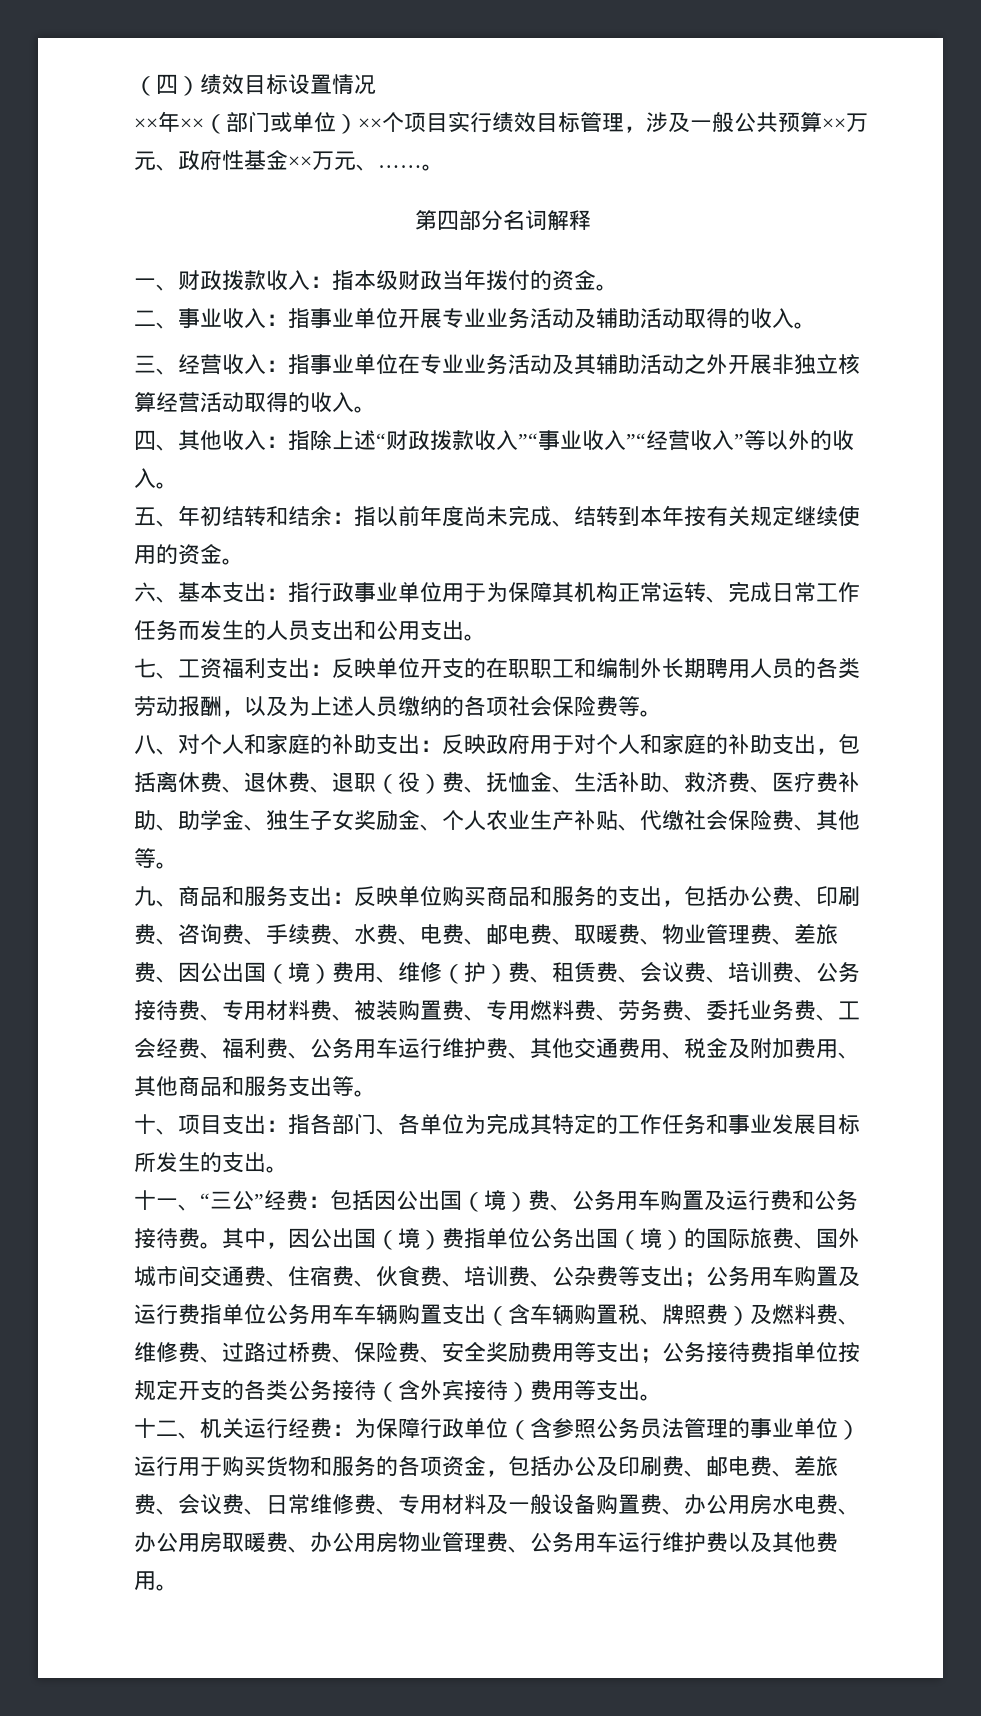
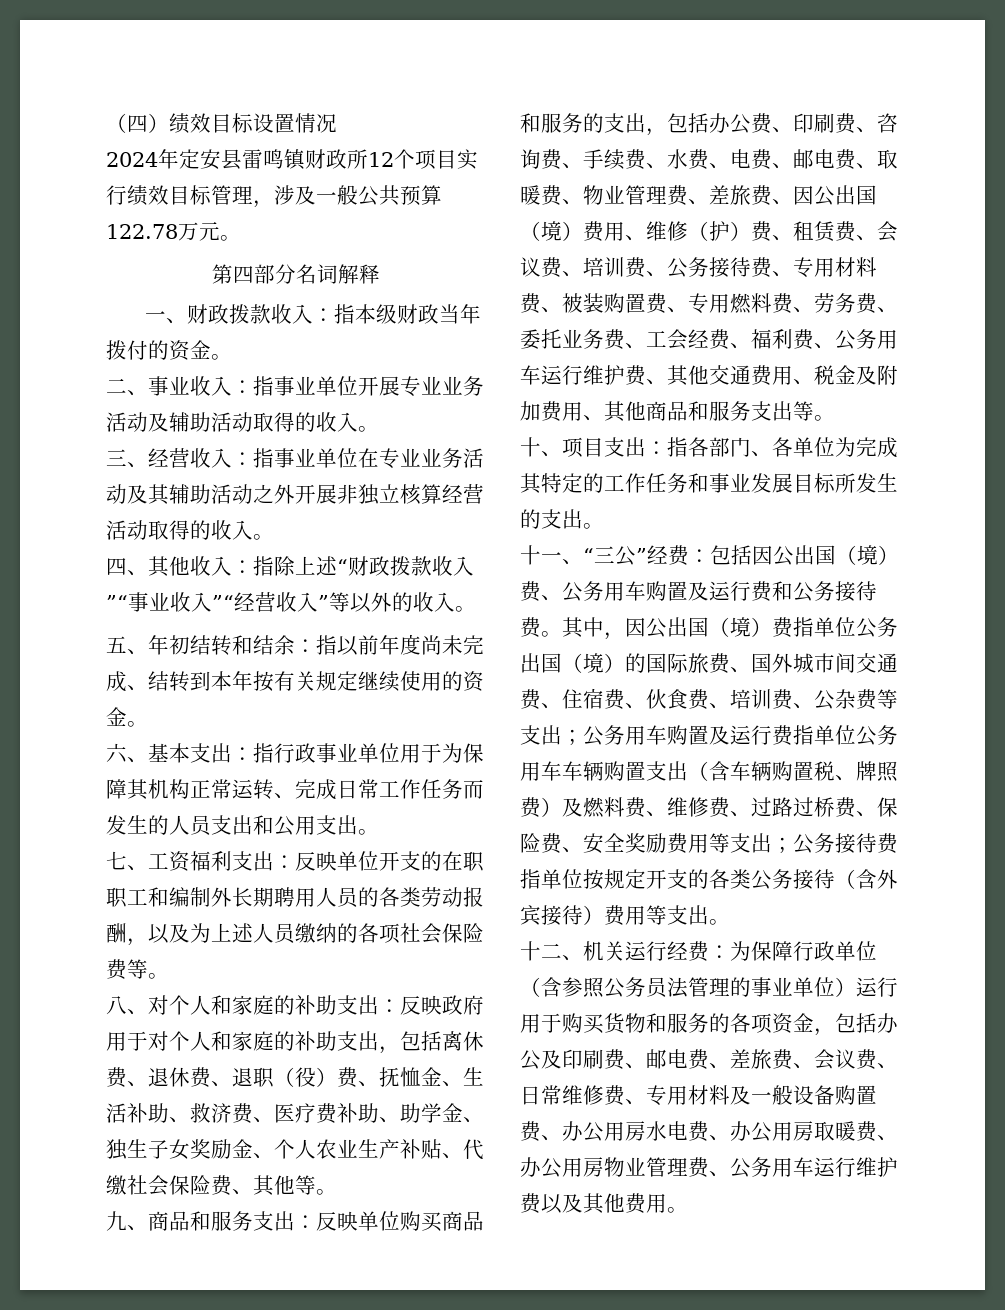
[134,111,382,134] ××年××（部门或单位）×× -> [106,149,394,170] 2024年定安县雷鸣镇财政所12
[822,113,868,132] [134,150,422,171] ××万元、政府性基金××万元、…… -> [106,222,220,241] 122.78万元

